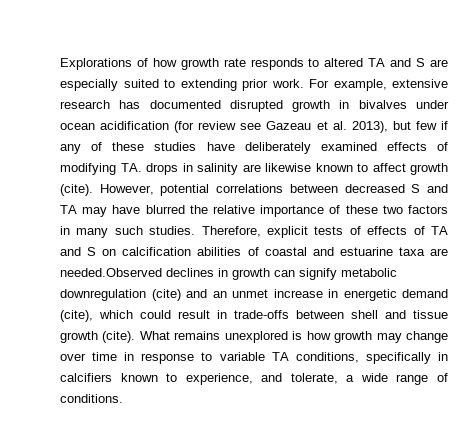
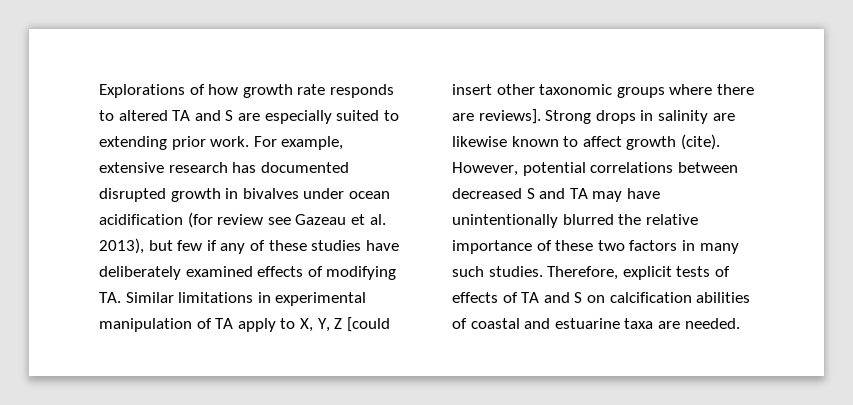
(142, 167) none -> [125,292,367,306] [99,317,390,332] [452,84,754,98] [452,109,592,124] Similar limitations in experimental manipulation of TA apply to X, Y, Z [could insert other taxonomic groups where there are reviews]. Strong
(141, 209) none -> [452,214,558,228] unintentionally
[60,268,397,280] [60,289,448,301] [60,310,448,322] [60,331,449,343] [60,352,448,364] [60,373,448,385] [60,394,123,403] needed.Observed declines in growth can signify metabolic downregulation (cite) and an unmet increase in energetic demand (cite), which could result in trade-offs between shell and tissue growth (cite). What remains unexplored is how growth may change over time in response to variable TA conditions, specifically in calcifiers known to experience, and tolerate, a wide range of conditions. -> [684,318,740,329] needed.

